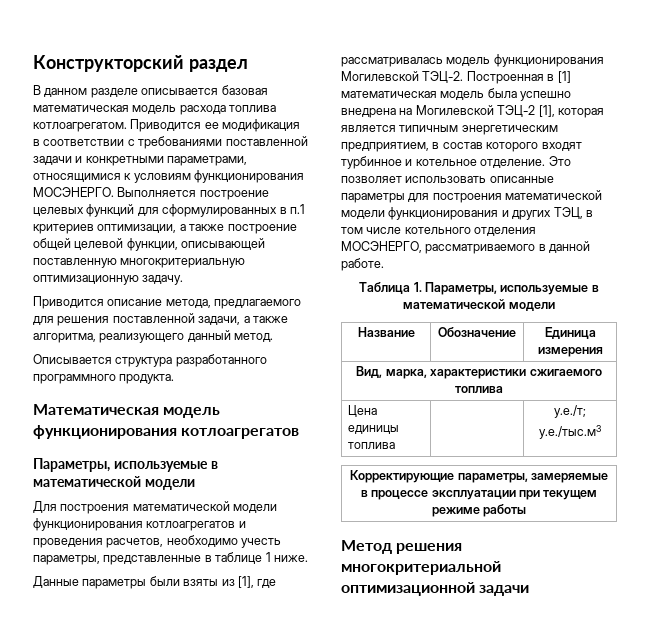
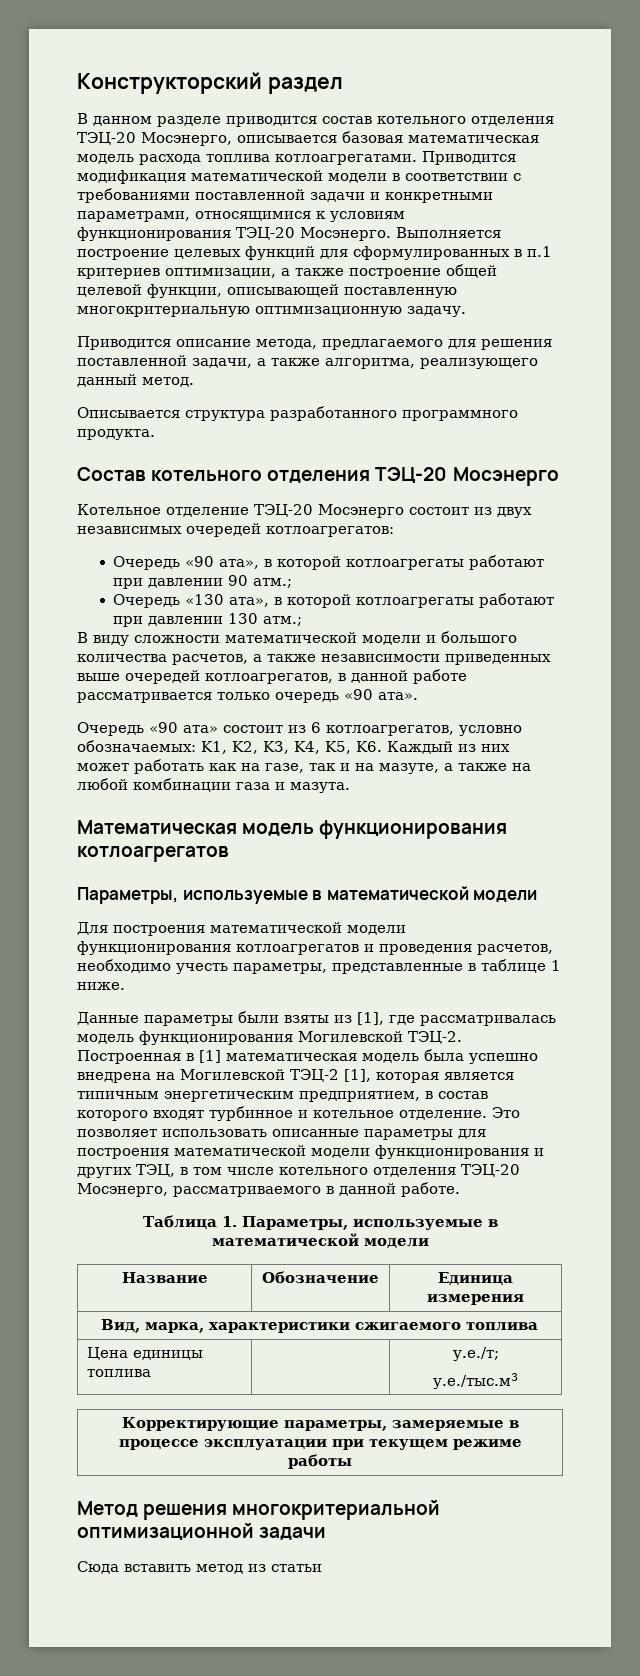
(138, 93) none -> [226,116,554,127] [77,132,232,146] приводится состав котельного отделения ТЭЦ-20 Мосэнерго,
[33,119,301,132] котлоагрегатом. Приводится ее модификация -> [275,151,516,165] [77,170,387,184] котлоагрегатами. Приводится модификация математической модели
[33,187,114,197] МОСЭНЕРГО. -> [236,227,391,241] ТЭЦ-20 Мосэнерго.
(175, 379) none -> [77,467,559,486] [77,504,532,518] [77,523,394,537] [113,555,545,570] [113,575,293,589] [113,593,555,608] [113,613,303,627] [77,631,517,646] [77,654,551,665] [77,669,467,684] [77,689,418,703] [77,722,522,736] [77,740,510,754] [77,759,531,774] [77,778,350,793] // Состав котельного отделения ТЭЦ-20 Мосэнерго // Котельное отделение ТЭЦ-20 Мосэнерго состоит из двух независимых очередей котлоагрегатов: // Очередь «90 ата», в которой котлоагрегаты работают при давлении 90 атм.; // Очередь «130 ата», в которой котлоагрегаты работают при давлении 130 атм.; // В виду сложности математической модели и большого количества расчетов, а также независимости приведенных выше очередей котлоагрегатов, в данной работе рассматривается только очередь «90 ата». // Очередь «90 ата» состоит из 6 котлоагрегатов, условно обозначаемых: K1, K2, K3, K4, K5, K6. Каждый из них может работать как на газе, так и на мазуте, а также на любой комбинации газа и мазута.
[341,241,422,253] МОСЭНЕРГО, -> [461,1164,520,1177] [77,1183,168,1197] ТЭЦ-20 Мосэнерго,
(530, 590) none -> [77,1561,322,1574] // Сюда вставить метод из статьи

